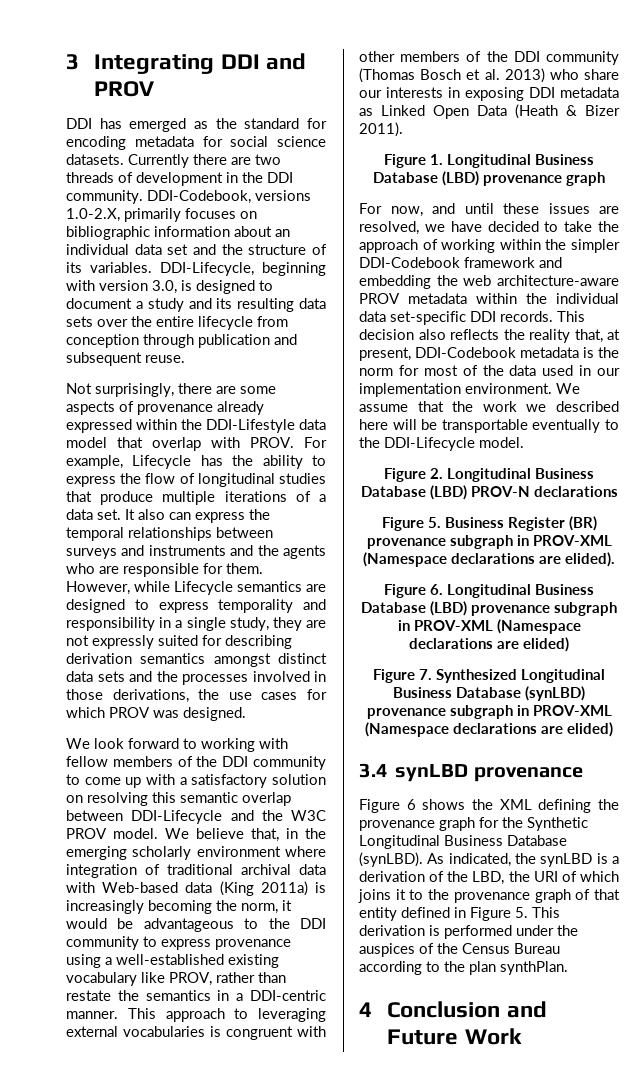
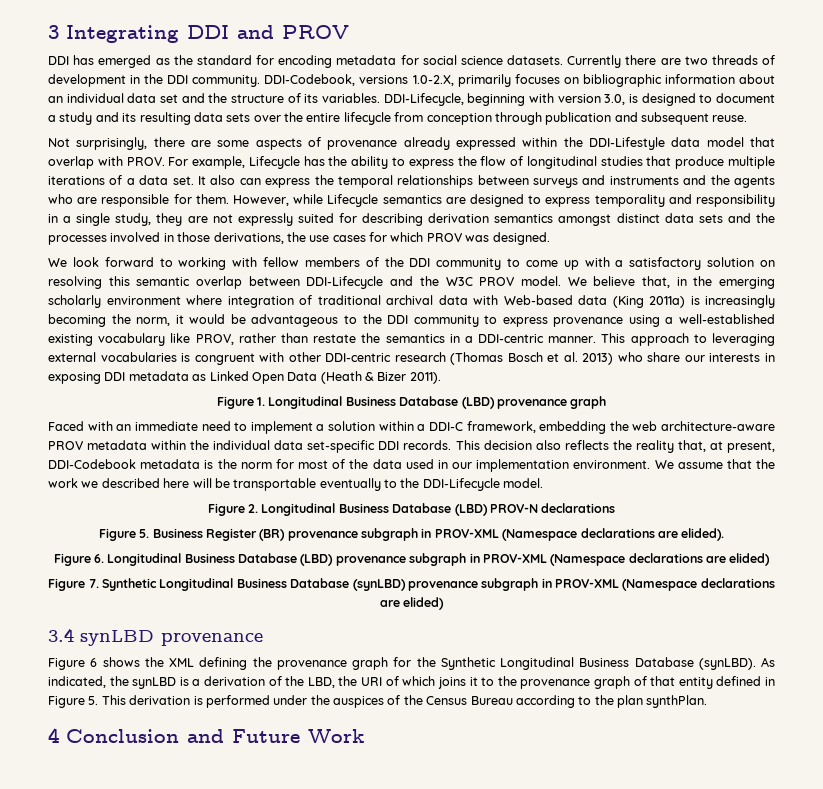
[400,51,619,65] members of the DDI community -> [325,352,446,362] DDI-centric research
[359,203,619,217] [359,221,619,235] [359,239,620,253] [359,257,562,268] For now, and until these issues are resolved, we have decided to take the approach of working within the simpler DDI-Codebook framework and -> [48,421,536,434] Faced with an immediate need to implement a solution within a DDI-C framework,
[436,669,517,683] Synthesized -> [102,578,157,591] Synthetic

